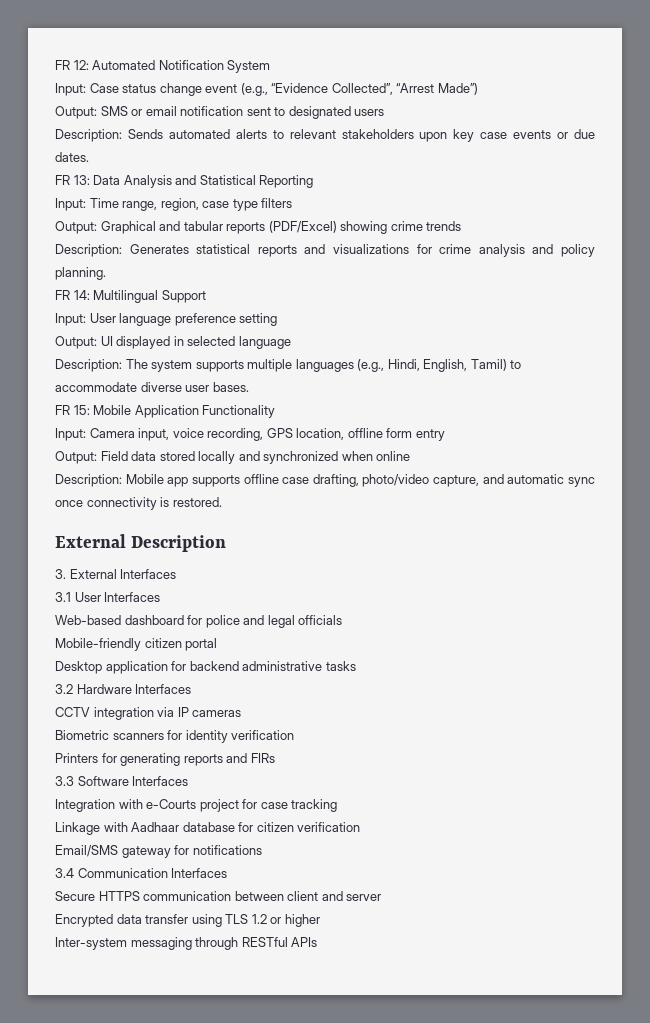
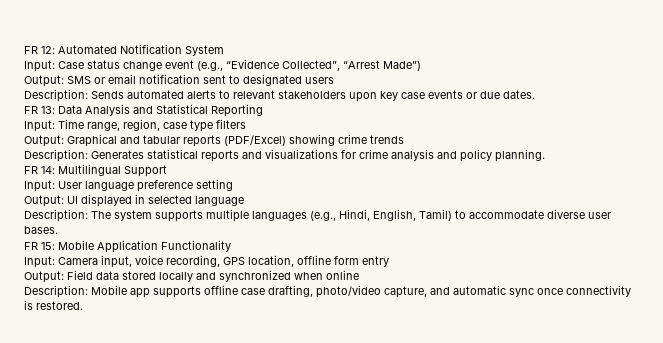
[55,534,227,552] [55,569,177,579] [55,592,161,602] [55,615,343,628] [55,638,218,651] [55,661,356,674] [55,684,192,694] [55,707,242,720] [55,730,295,743] [55,753,275,766] [55,776,189,786] [55,799,338,812] [55,822,361,835] [55,845,262,858] [55,868,228,878] [55,891,382,901] [55,914,320,927] [55,937,318,950] // External Description // 3. External Interfaces // 3.1 User Interfaces // Web-based dashboard for police and legal officials // Mobile-friendly citizen portal // Desktop application for backend administrative tasks // 3.2 Hardware Interfaces // CCTV integration via IP cameras // Biometric scanners for identity verification // Printers for generating reports and FIRs // 3.3 Software Interfaces // Integration with e-Courts project for case tracking // Linkage with Aadhaar database for citizen verification // Email/SMS gateway for notifications // 3.4 Communication Interfaces // Secure HTTPS communication between client and server // Encrypted data transfer using TLS 1.2 or higher // Inter-system messaging through RESTful APIs -> (83, 305) none

